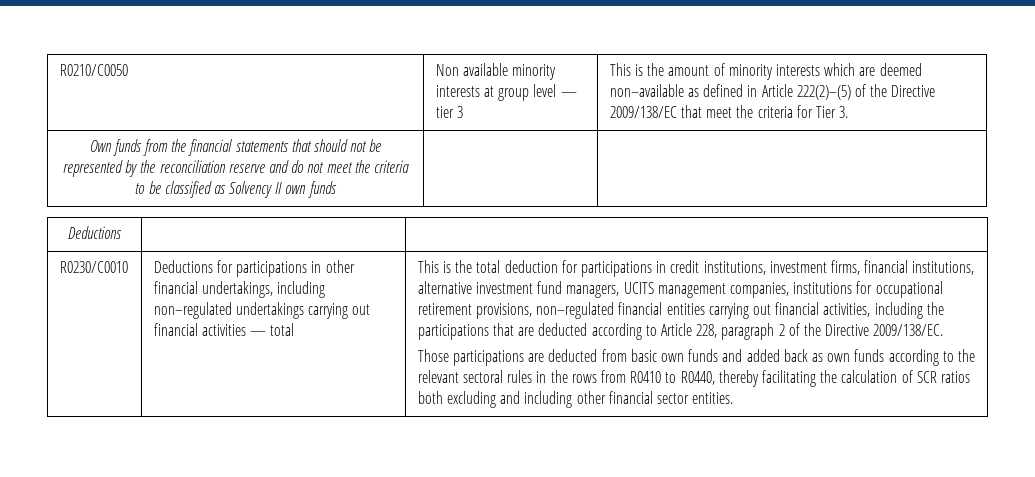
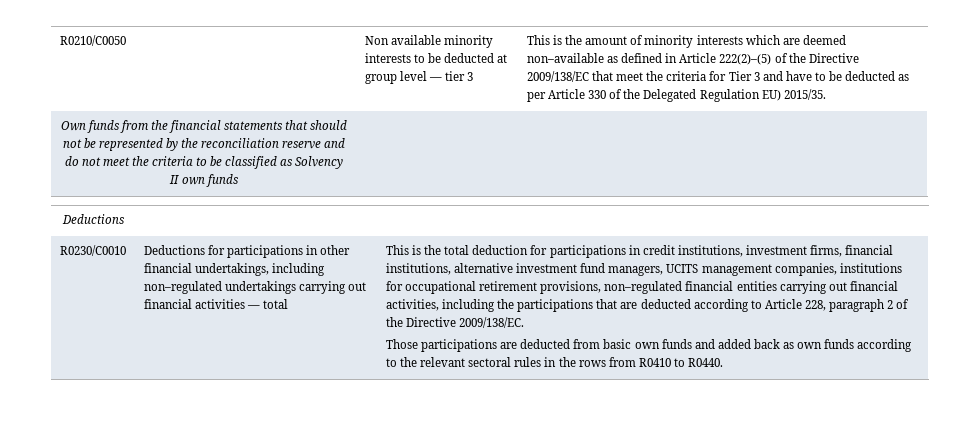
(480, 91) none -> [413,53,495,63] to be deducted
[839,106,849,118] 3. -> [753,71,910,81] [526,89,826,102] 3 and have to be deducted as per Article 330 of the Delegated Regulation EU) 2015/35.
[680,370,970,387] [417,391,734,408] R0440, thereby facilitating the calculation of SCR ratios both excluding and including other financial sector entities. -> [688,358,724,367] R0440.

